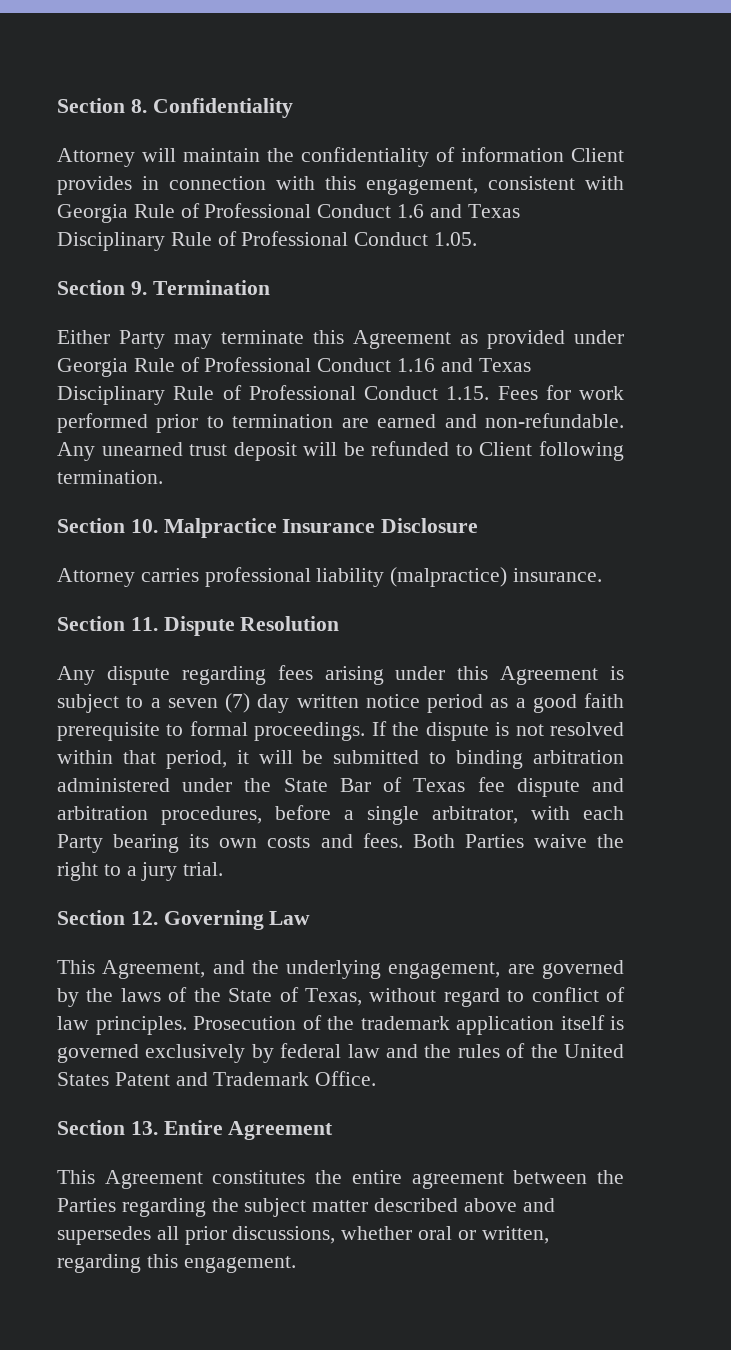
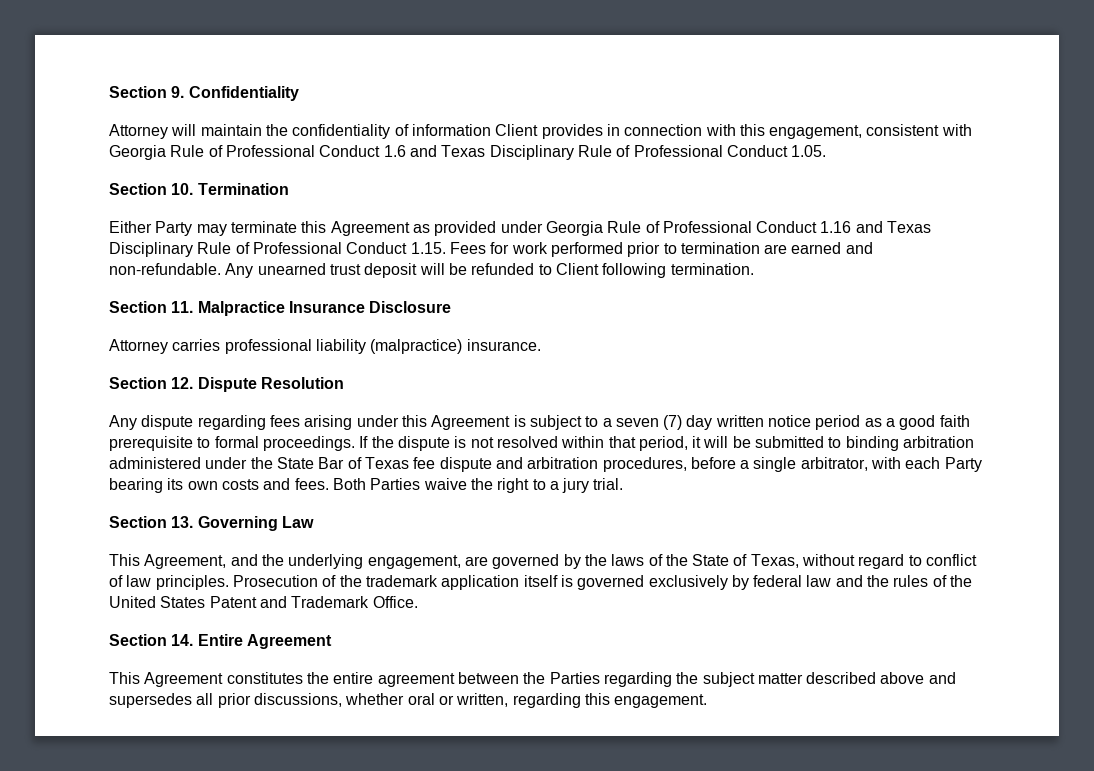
[57,98,147,113] Section 8. -> [109,86,185,98] Section 9.
[130,281,147,295] 9. -> [171,183,194,195] 10.
[130,519,158,533] 10. -> [171,301,194,313] 11.
[130,617,158,631] 11. -> [171,377,194,389] 12.
[130,911,158,925] 12. -> [171,516,194,528] 13.
[130,1121,158,1135] 13. -> [171,634,194,646] 14.

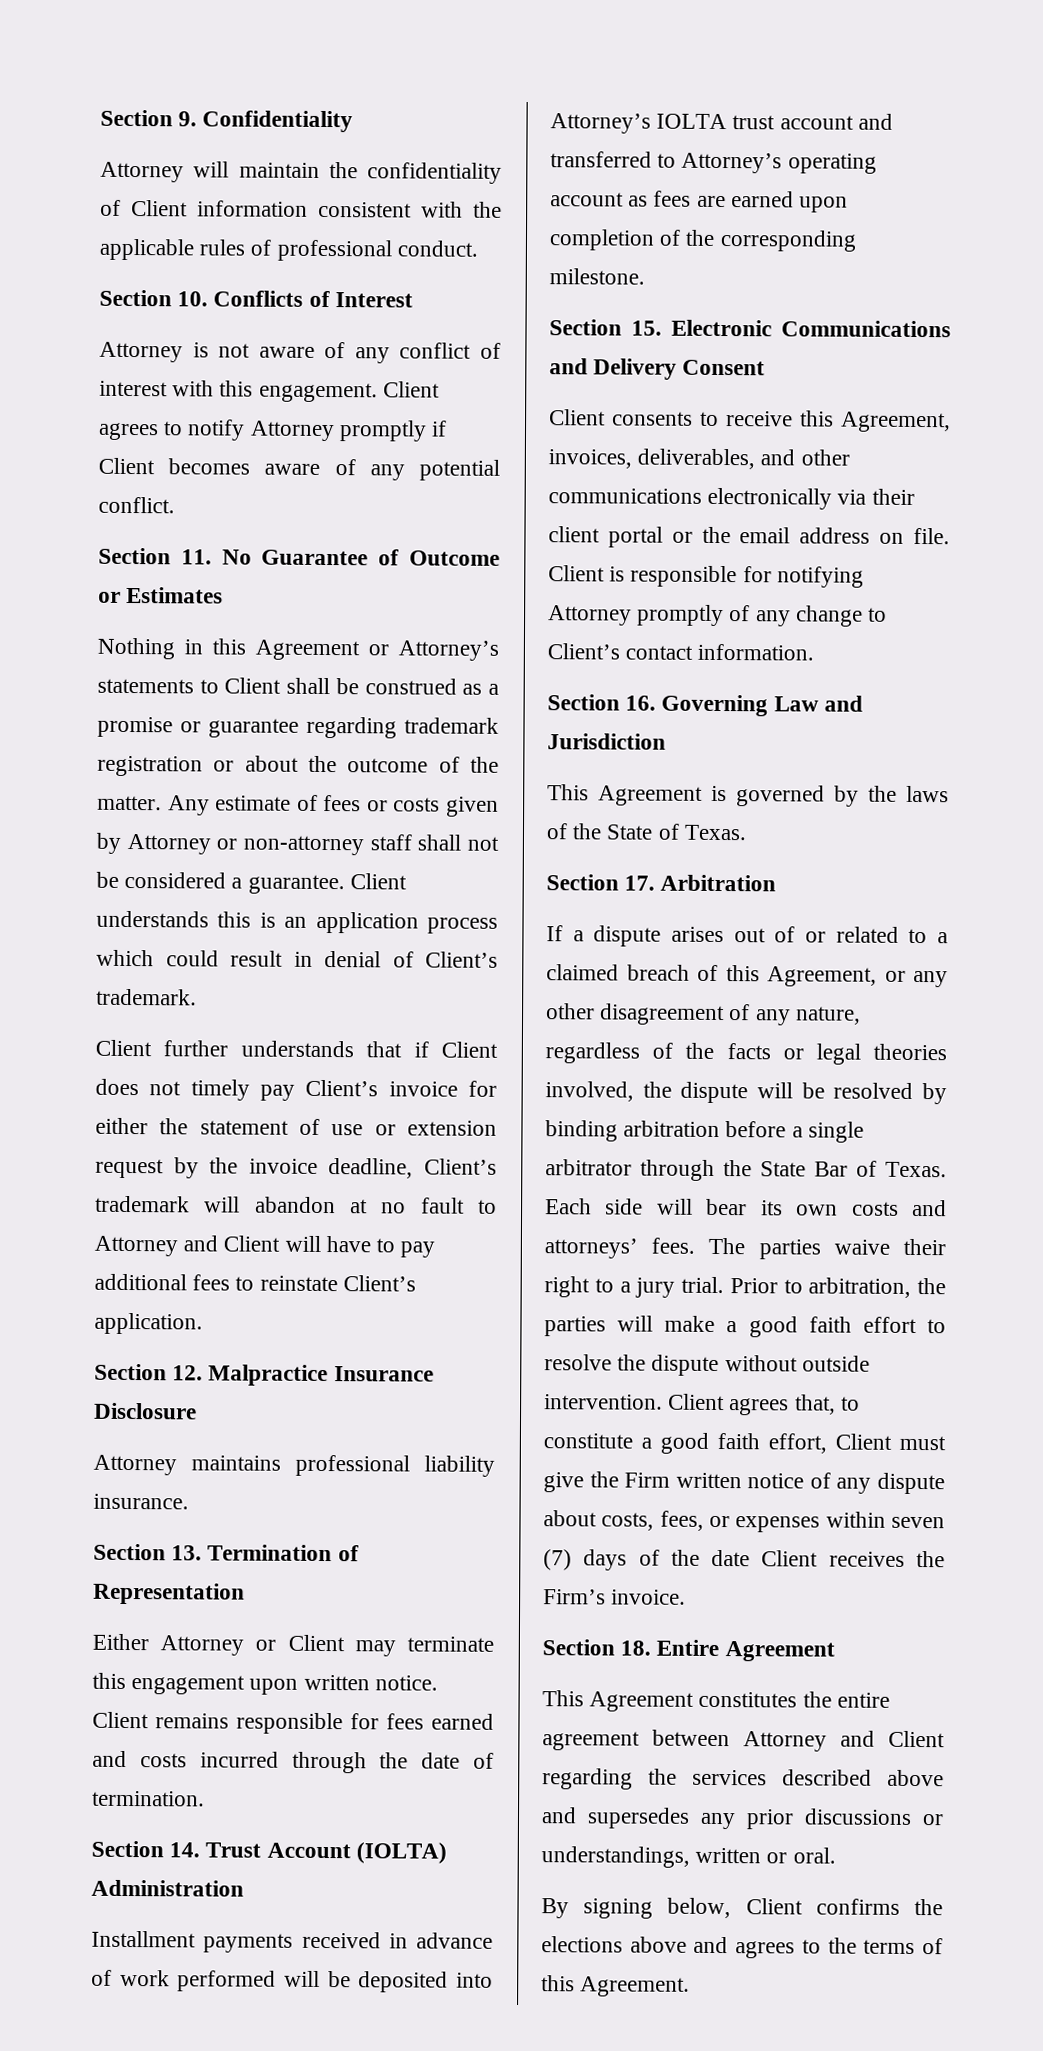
[411,124,972,139] [109,145,827,160] [109,183,289,195] [109,221,932,236] [109,242,873,257] [109,263,754,278] [109,301,194,313] information Client provides in connection with this engagement, consistent with Georgia Rule of Professional Conduct 1.6 and Texas Disciplinary Rule of Professional Conduct 1.05. // Section 10. Termination // Either Party may terminate this Agreement as provided under Georgia Rule of Professional Conduct 1.16 and Texas Disciplinary Rule of Professional Conduct 1.15. Fees for work performed prior to termination are earned and non-refundable. Any unearned trust deposit will be refunded to Client following termination. // Section 11. -> [131,200,502,218] [99,238,478,262] [99,289,413,308] [99,341,501,364] [99,380,440,403] [98,419,448,442] [98,457,500,481] [98,496,175,514] [98,547,500,566] [98,586,224,604] [97,637,499,661] [97,677,500,695] [97,716,499,739] [97,755,499,777] [97,794,499,817] [96,832,500,856] [96,871,407,895] [96,910,498,934] [96,949,498,968] [96,988,197,1006] [95,1039,498,1058] [95,1078,497,1101] [95,1117,497,1136] [95,1157,497,1179] [95,1195,497,1214] [94,1235,436,1258] [94,1273,416,1292] [94,1312,203,1335] [94,1363,204,1381] Client information consistent with the applicable rules of professional conduct. // Section 10. Conflicts of Interest // Attorney is not aware of any conflict of interest with this engagement. Client agrees to notify Attorney promptly if Client becomes aware of any potential conflict. // Section 11. No Guarantee of Outcome or Estimates // Nothing in this Agreement or Attorney’s statements to Client shall be construed as a promise or guarantee regarding trademark registration or about the outcome of the matter. Any estimate of fees or costs given by Attorney or non-attorney staff shall not be considered a guarantee. Client understands this is an application process which could result in denial of Client’s trademark. // Client further understands that if Client does not timely pay Client’s invoice for either the statement of use or extension request by the invoice deadline, Client’s trademark will abandon at no fault to Attorney and Client will have to pay additional fees to reinstate Client’s application. // Section 12.
[172,339,221,351] carries -> [191,1455,281,1471] maintains
[370,339,463,354] (malpractice) -> (495, 1466) none
[171,377,344,392] [109,415,970,430] [109,436,975,451] [109,457,982,472] [109,478,624,493] [109,516,314,531] [109,554,488,569] 12. Dispute Resolution // Any dispute regarding fees arising under this Agreement is subject to a seven (7) day written notice period as a good faith prerequisite to formal proceedings. If the dispute is not resolved within that period, it will be submitted to binding arbitration administered under the State Bar of Texas fee dispute and arbitration procedures, before a single arbitrator, with each Party bearing its own costs and fees. Both Parties waive the right to a jury trial. // Section 13. Governing Law // This Agreement, and the underlying engagement, are -> [171,1544,359,1562] [93,1582,245,1605] [92,1633,494,1657] [92,1672,438,1695] [92,1711,494,1735] [92,1750,494,1774] [92,1790,205,1807] [91,1840,447,1864] [91,1879,244,1897] [91,1930,493,1953] [91,1969,493,1993] [550,113,893,134] [550,151,877,174] [550,190,849,213] [549,229,857,252] [549,268,645,285] [549,319,951,338] [549,358,766,380] [549,409,951,433] [548,448,850,470] [548,487,915,510] [548,526,950,548] [548,565,864,588] [548,604,888,627] [547,643,815,661] [547,694,863,717] [547,733,666,750] [547,784,727,806] 13. Termination of Representation // Either Attorney or Client may terminate this engagement upon written notice. Client remains responsible for fees earned and costs incurred through the date of termination. // Section 14. Trust Account (IOLTA) Administration // Installment payments received in advance of work performed will be deposited into Attorney’s IOLTA trust account and transferred to Attorney’s operating account as fees are earned upon completion of the corresponding milestone. // Section 15. Electronic Communications and Delivery Consent // Client consents to receive this Agreement, invoices, deliverables, and other communications electronically via their client portal or the email address on file. Client is responsible for notifying Attorney promptly of any change to Client’s contact information. // Section 16. Governing Law and Jurisdiction // This Agreement is
[750,554,978,569] [109,575,973,590] [109,596,418,608] [109,634,194,646] Texas, without regard to conflict of law principles. Prosecution of the trademark application itself is governed exclusively by federal law and the rules of the United States Patent and Trademark Office. // Section 14. -> [683,824,747,841] [546,874,777,892] [546,925,948,947] [546,964,948,988] [546,1003,861,1026] [545,1042,947,1065] [545,1081,947,1105] [545,1120,864,1143] [545,1159,947,1181] [545,1198,947,1217] [544,1237,946,1260] [544,1276,946,1298] [544,1315,946,1338] [544,1354,870,1377] [544,1393,860,1416] [543,1432,946,1454] [543,1471,945,1495] [543,1510,945,1533] [543,1549,945,1571] [543,1589,687,1605] [542,1639,652,1656] Texas. // Section 17. Arbitration // If a dispute arises out of or related to a claimed breach of this Agreement, or any other disagreement of any nature, regardless of the facts or legal theories involved, the dispute will be resolved by binding arbitration before a single arbitrator through the State Bar of Texas. Each side will bear its own costs and attorneys’ fees. The parties waive their right to a jury trial. Prior to arbitration, the parties will make a good faith effort to resolve the dispute without outside intervention. Client agrees that, to constitute a good faith effort, Client must give the Firm written notice of any dispute about costs, fees, or expenses within seven (7) days of the date Client receives the Firm’s invoice. // Section 18.
[523,672,956,687] [109,693,708,708] the Parties regarding the subject matter described above and supersedes all prior discussions, whether oral or written, regarding this engagement. -> [743,1730,945,1752] [542,1768,944,1790] [541,1807,944,1830] [541,1846,836,1868] [541,1897,943,1919] [541,1936,943,1959] [541,1975,691,1997] Attorney and Client regarding the services described above and supersedes any prior discussions or understandings, written or oral. // By signing below, Client confirms the elections above and agrees to the terms of this Agreement.

